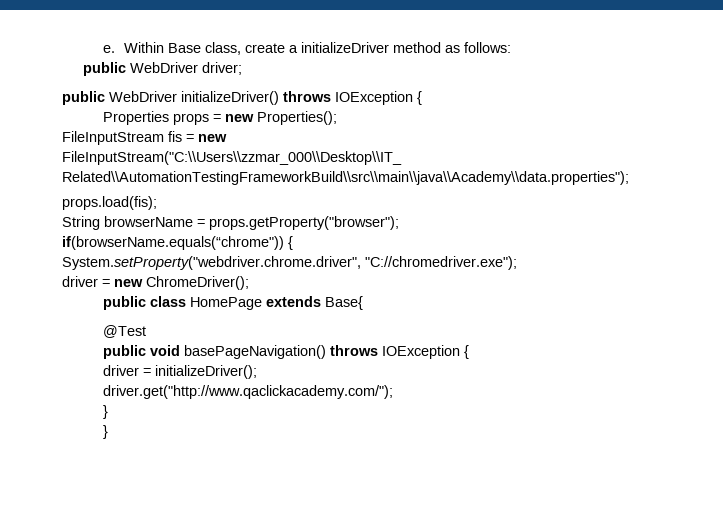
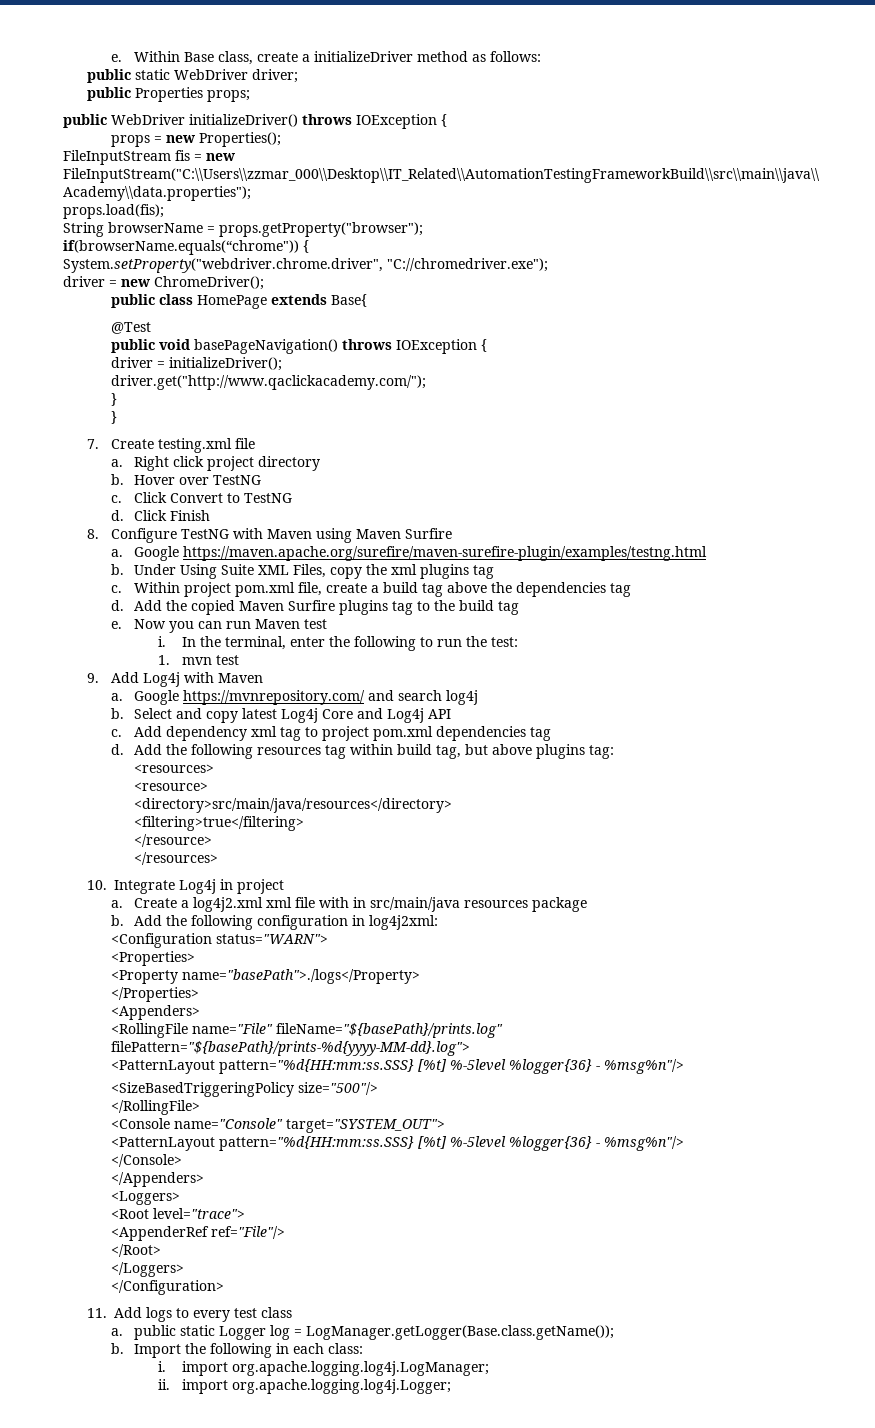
(126, 69) none -> [134,69,170,80] static
(242, 68) none -> [86,87,250,102] // public Properties props;
[103,111,170,125] Properties -> (447, 120) none
(109, 432) none -> [86,438,255,453] [110,456,321,471] [110,474,262,485] [110,492,293,503] [110,510,211,521] [86,528,452,543] [110,546,708,561] [110,564,495,579] [110,582,632,597] [110,600,520,615] [110,619,328,633] [158,636,518,651] [158,655,239,665] [86,672,263,687] [110,690,479,705] [110,708,452,723] [110,726,552,741] [110,744,615,759] [134,764,215,773] [134,782,209,791] [134,798,453,813] [134,816,305,831] [134,834,213,847] [134,852,219,865] [86,879,284,894] [110,897,588,912] [110,915,439,930] [110,933,328,948] [110,951,195,966] [110,969,420,984] [110,987,199,1002] [110,1005,200,1020] [110,1023,503,1038] [110,1041,470,1056] [110,1059,684,1074] [110,1082,378,1097] [110,1100,200,1115] [110,1118,445,1133] [110,1136,684,1151] [110,1154,182,1167] [110,1172,204,1187] [110,1191,180,1205] [110,1208,245,1219] [110,1226,285,1241] [110,1244,161,1257] [110,1262,184,1277] [110,1280,224,1295] [86,1307,292,1322] [110,1325,615,1340] [110,1343,364,1358] [158,1361,489,1376] [158,1379,451,1394] // 7. Create testing.xml file // a. Right click project directory // b. Hover over TestNG // c. Click Convert to TestNG // d. Click Finish // 8. Configure TestNG with Maven using Maven Surfire // a. Google https://maven.apache.org/surefire/maven-surefire-plugin/examples/testng.html // b. Under Using Suite XML Files, copy the xml plugins tag // c. Within project pom.xml file, create a build tag above the dependencies tag // d. Add the copied Maven Surfire plugins tag to the build tag // e. Now you can run Maven test // i. In the terminal, enter the following to run the test: // 1. mvn test // 9. Add Log4j with Maven // a. Google https://mvnrepository.com/ and search log4j // b. Select and copy latest Log4j Core and Log4j API // c. Add dependency xml tag to project pom.xml dependencies tag // d. Add the following resources tag within build tag, but above plugins tag: // <resources> // <resource> // <directory>src/main/java/resources</directory> // <filtering>true</filtering> // </resource> // </resources> // 10. Integrate Log4j in project // a. Create a log4j2.xml xml file with in src/main/java resources package // b. Add the following configuration in log4j2xml: // <Configuration status="WARN"> // <Properties> // <Property name="basePath">./logs</Property> // </Properties> // <Appenders> // <RollingFile name="File" fileName="${basePath}/prints.log" filePattern="${basePath}/prints-%d{yyyy-MM-dd}.log"> // <PatternLayout pattern="%d{HH:mm:ss.SSS} [%t] %-5level %logger{36} - %msg%n"/> // <SizeBasedTriggeringPolicy size="500"/> // </RollingFile> // <Console name="Console" target="SYSTEM_OUT"> // <PatternLayout pattern="%d{HH:mm:ss.SSS} [%t] %-5level %logger{36} - %msg%n"/> // </Console> // </Appenders> // <Loggers> // <Root level="trace"> // <AppenderRef ref="File"/> // </Root> // </Loggers> // </Configuration> // 11. Add logs to every test class // a. public static Logger log = LogManager.getLogger(Base.class.getName()); // b. Import the following in each class: // i. import org.apache.logging.log4j.LogManager; // ii. import org.apache.logging.log4j.Logger;

